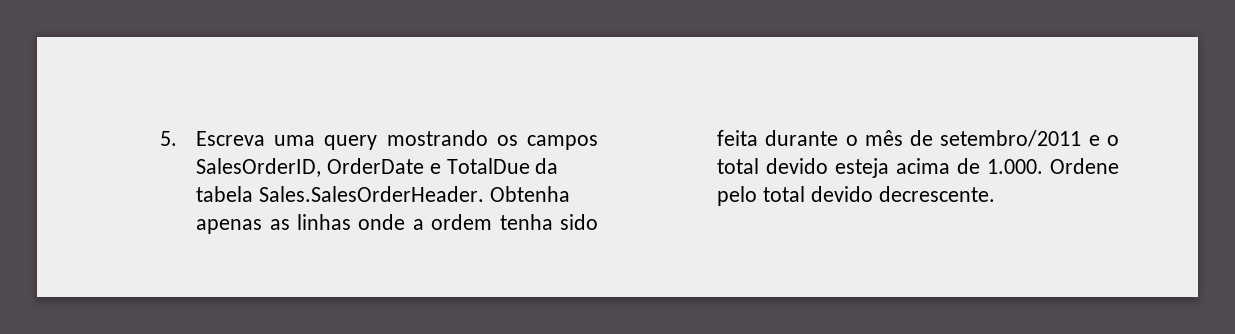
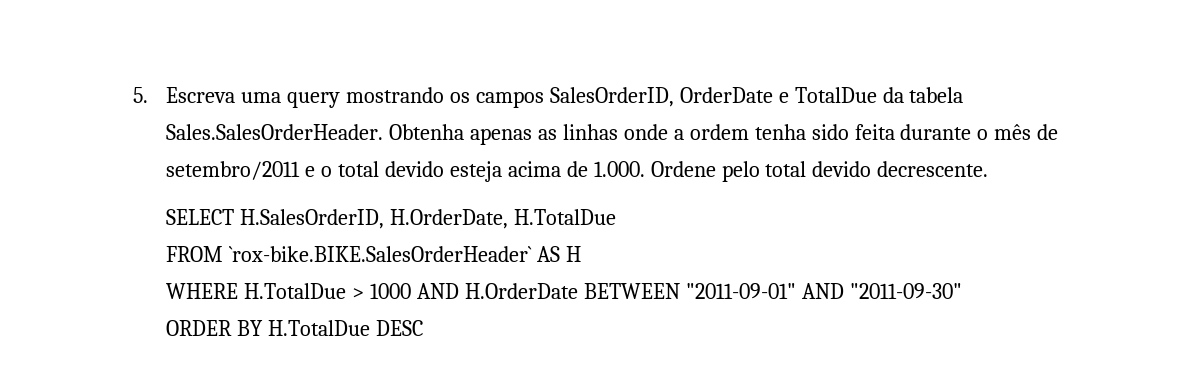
(995, 194) none -> [166,209,616,229] [166,246,581,262] [166,283,962,299] [166,320,423,336] // SELECT H.SalesOrderID, H.OrderDate, H.TotalDue // FROM `rox-bike.BIKE.SalesOrderHeader` AS H // WHERE H.TotalDue > 1000 AND H.OrderDate BETWEEN "2011-09-01" AND "2011-09-30" // ORDER BY H.TotalDue DESC

